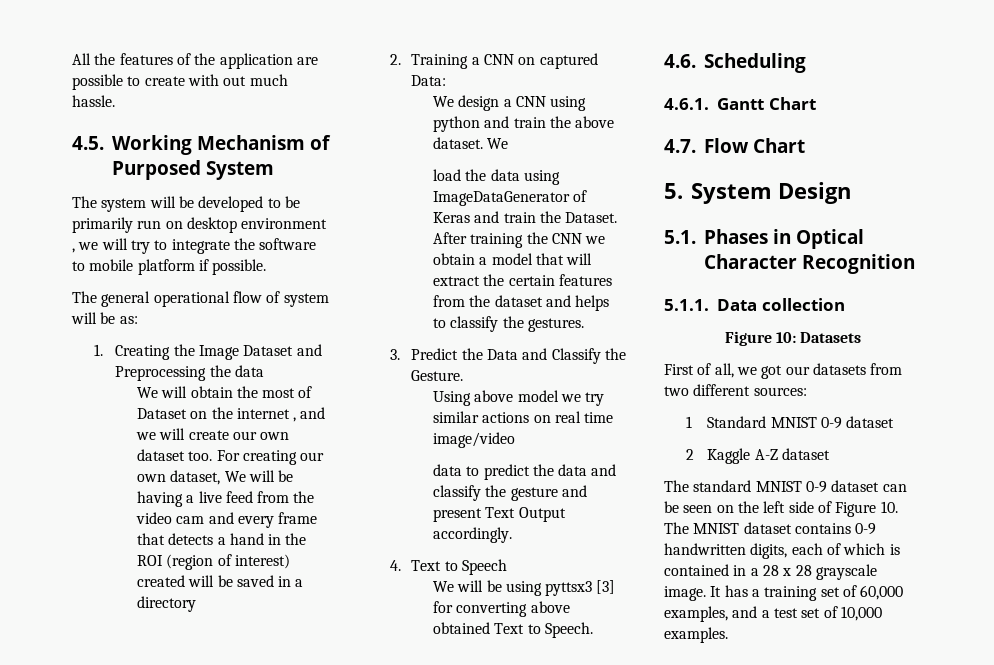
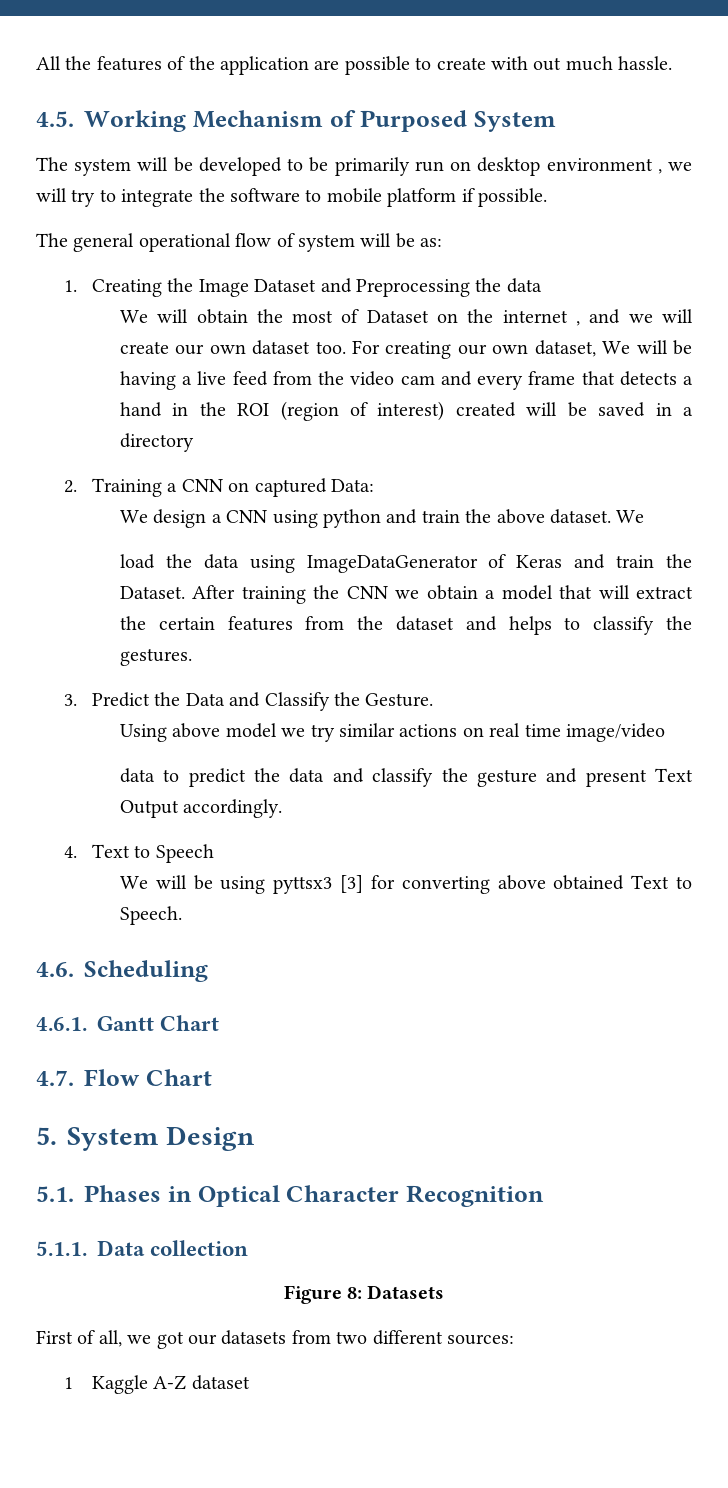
[776,332,796,343] 10: -> [347,1287,362,1299] 8:
[707,416,895,429] [685,448,830,464] [664,480,907,493] [664,501,898,517] [664,522,877,535] [664,543,900,559] [664,564,877,580] [664,585,904,601] [664,606,882,622] [664,627,728,643] Standard MNIST 0-9 dataset // 2 Kaggle A-Z dataset // The standard MNIST 0-9 dataset can be seen on the left side of Figure 10. The MNIST dataset contains 0-9 handwritten digits, each of which is contained in a 28 x 28 grayscale image. It has a training set of 60,000 examples, and a test set of 10,000 examples. -> [91,1375,250,1394] Kaggle A-Z dataset

